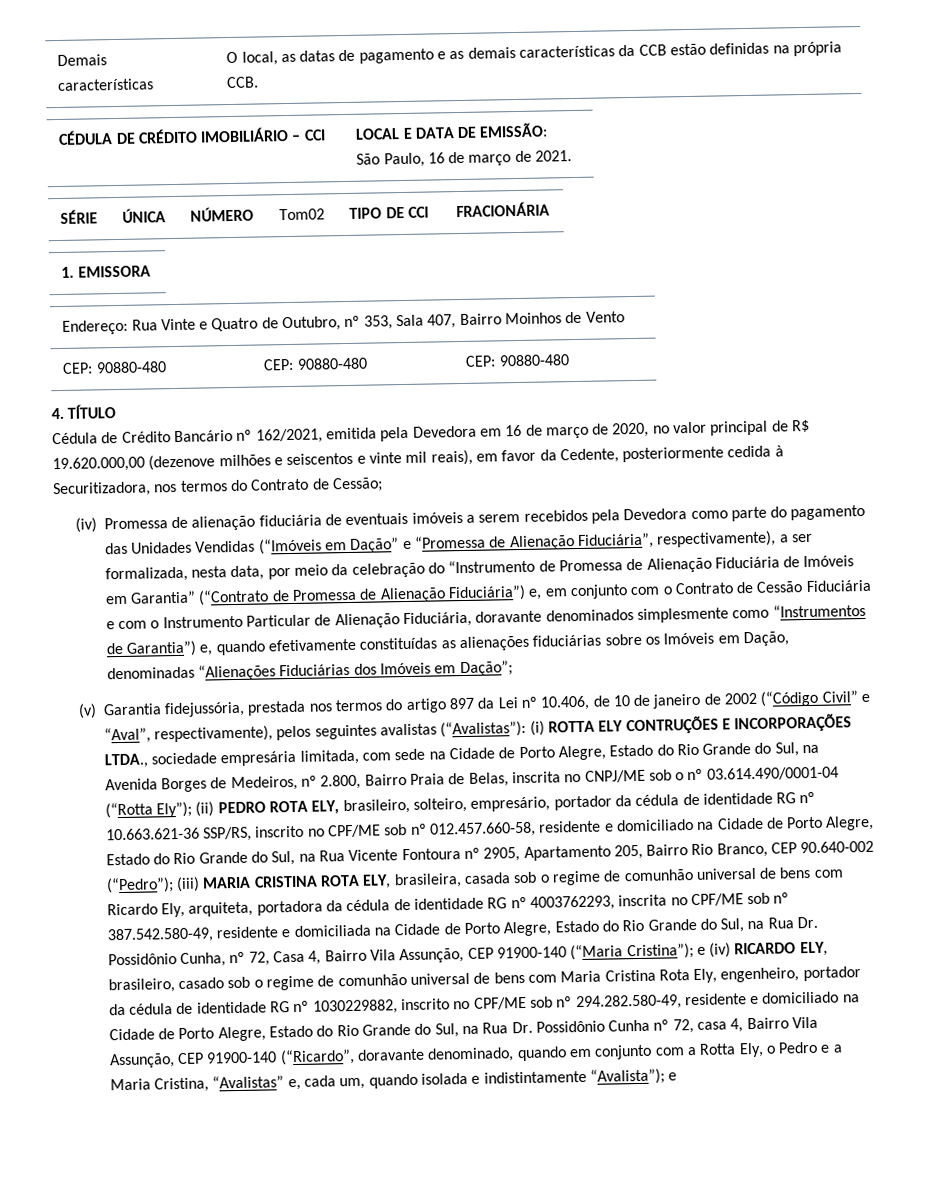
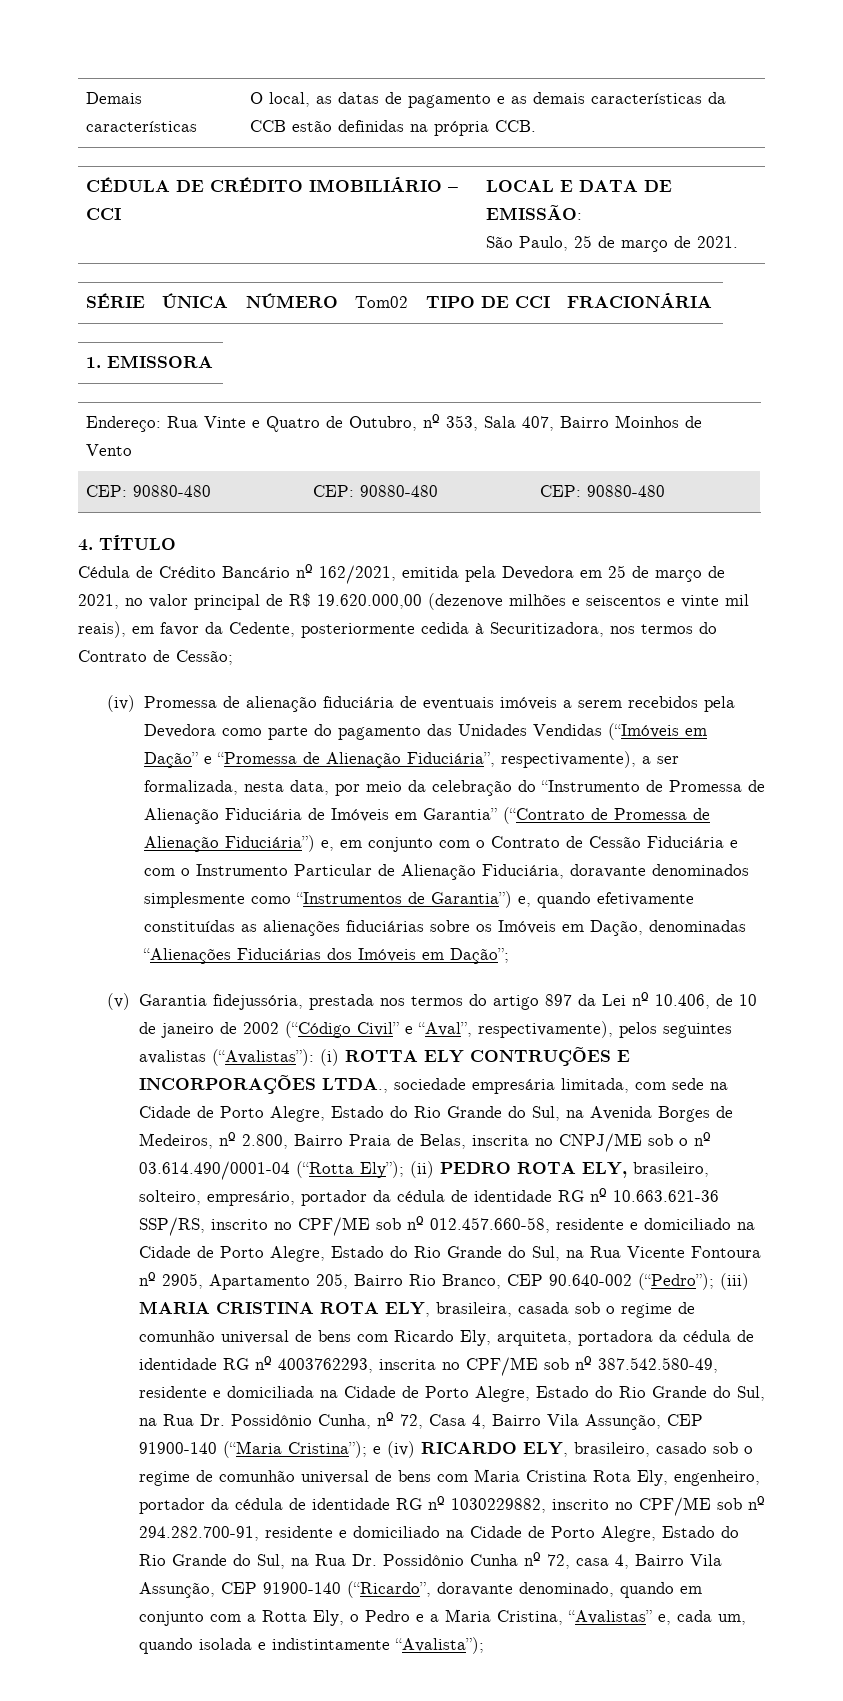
[427,152,445,164] 16 -> [574,235,593,248] 25
[505,422,650,439] 16 de março de 2020, -> [608,565,725,582] [78,594,119,609] 25 de março de 2021,
[575,994,682,1011] 294.282.580-49, -> [138,1526,259,1541] 294.282.700-91,
[668,1072,678,1081] e -> (484, 1645) none

